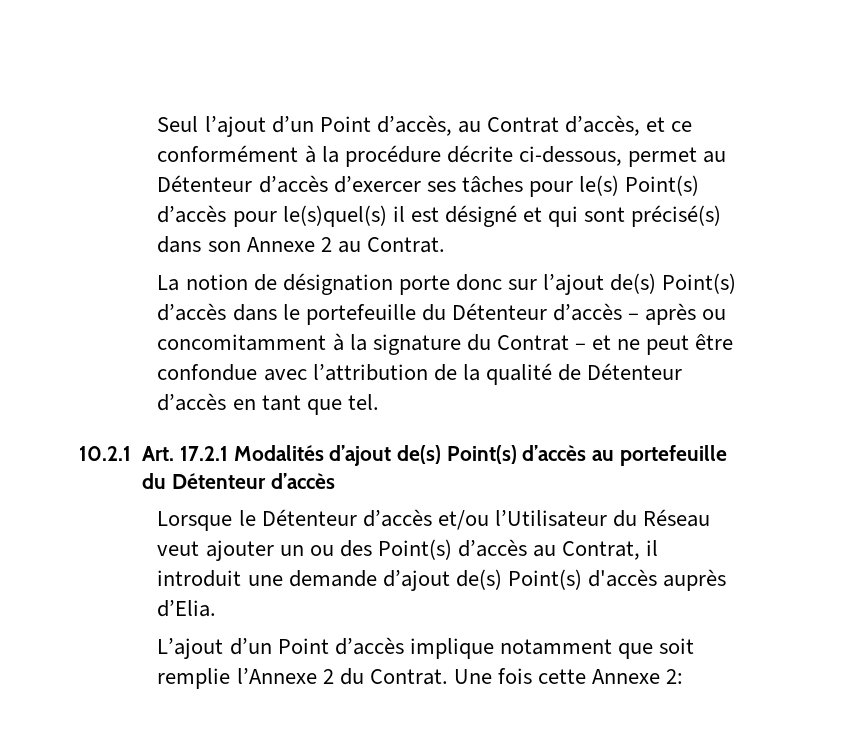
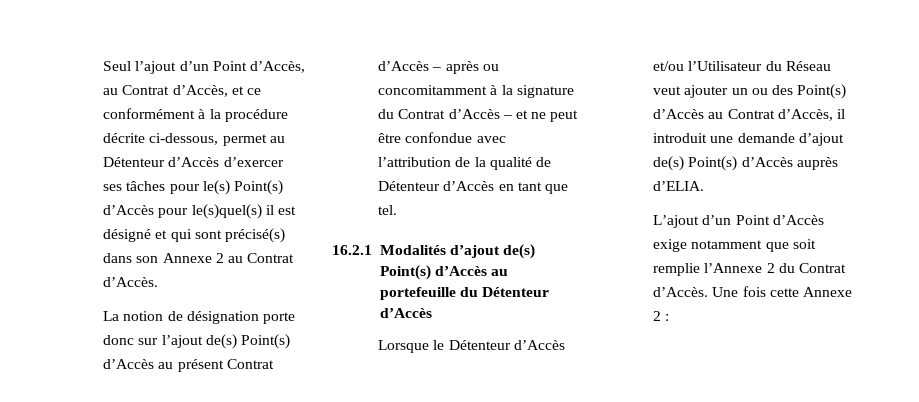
[376,115,640,136] d’accès, au Contrat d’accès, -> [249,61,305,73] [103,85,228,97] d’Accès, au Contrat d’Accès,
[258,175,328,193] d’accès -> [168,157,220,167] d’Accès
[157,205,227,223] d’accès -> [103,205,155,215] d’Accès
[366,237,445,253] Contrat. -> [247,253,295,263] [103,277,159,287] Contrat d’Accès.
[157,303,622,325] d’accès dans le portefeuille du Détenteur d’accès -> [103,359,274,372] [378,61,430,71] d’Accès au présent Contrat d’Accès
(569, 343) none -> [448,109,500,119] d’Accès
[157,393,227,411] d’accès -> [443,181,495,191] d’Accès
[79,446,228,461] 10.2.1 Art. 17.2.1 -> [332,245,372,255] 16.2.1
[522,445,587,461] d’accès -> [434,266,487,276] d’Accès
[270,473,335,489] d’accès -> [379,308,432,318] d’Accès
[362,509,432,527] d’accès -> [513,340,565,350] d’Accès
[457,539,641,560] d’accès au Contrat, -> [653,109,833,121] d’Accès au Contrat d’Accès,
[587,569,726,591] [157,600,217,617] d'accès auprès d’Elia. -> [741,157,838,170] [653,181,705,191] d’Accès auprès d’ELIA.
[334,637,494,659] d’accès implique -> [772,215,824,225] [653,239,688,252] d’Accès exige
[369,669,448,685] Contrat. -> [798,263,846,273] [653,287,709,297] Contrat d’Accès.
[666,669,684,684] 2: -> [653,311,670,321] 2 :

